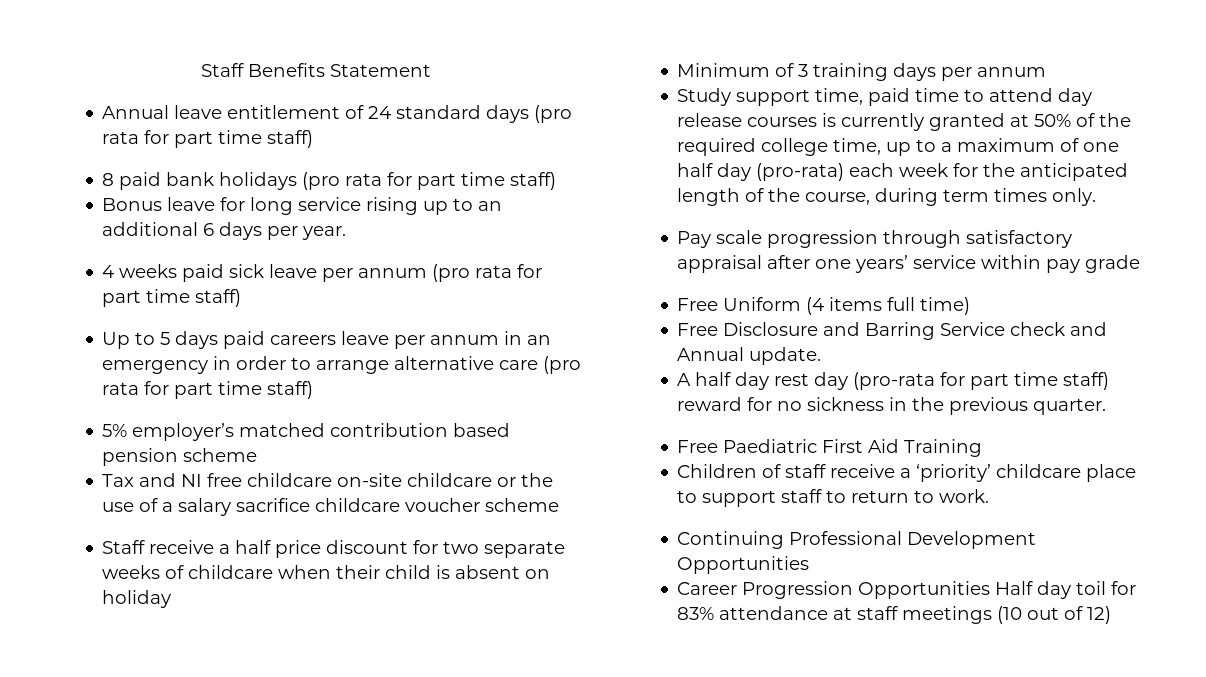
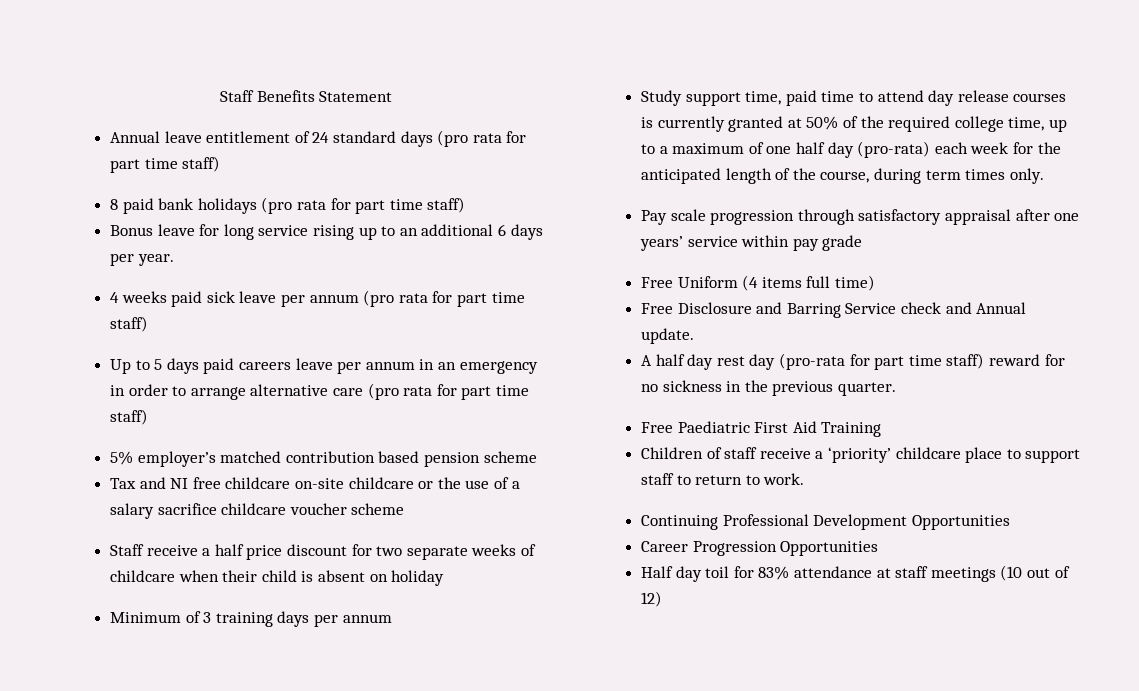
(991, 590) none -> (879, 548) //

